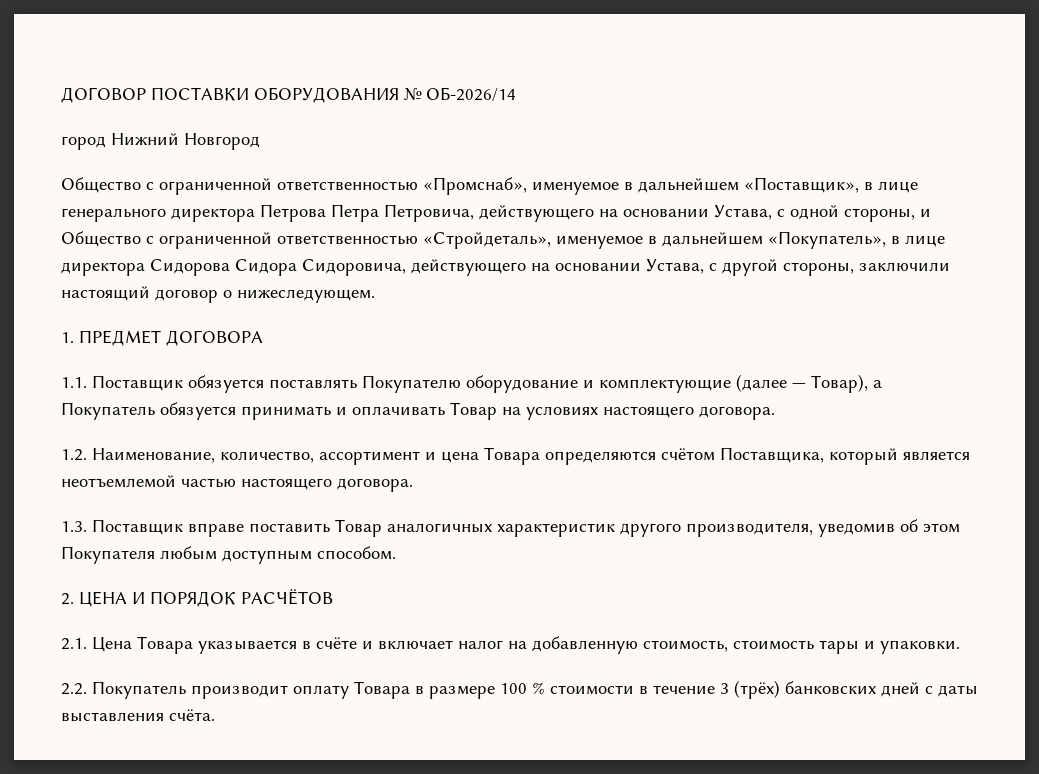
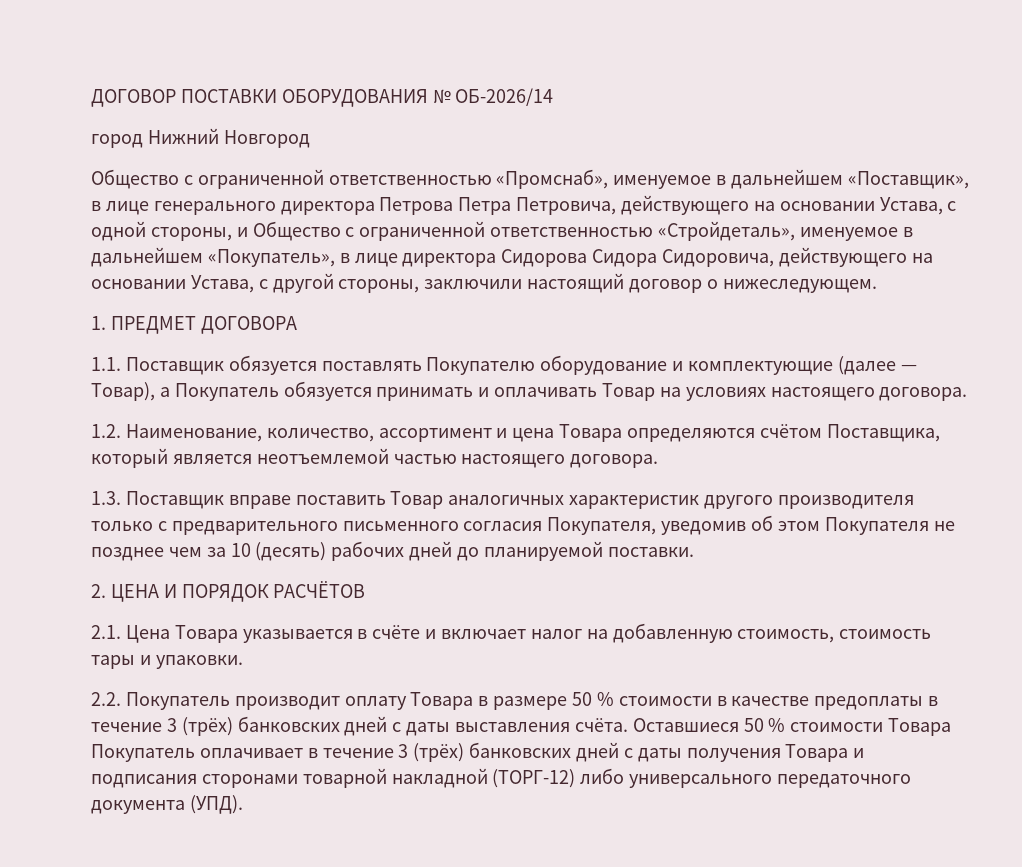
[686,519,960,537] [61,546,396,564] производителя, уведомив об этом Покупателя любым доступным способом. -> [777,495,914,509] [91,515,955,535] [91,541,694,561] производителя только с предварительного письменного согласия Покупателя, уведомив об этом Покупателя не позднее чем за 10 (десять) рабочих дней до планируемой поставки.
[500,683,527,694] 100 -> [572,692,593,706] 50
(648, 690) none -> [731,696,939,710] качестве предоплаты в
(215, 715) none -> [632,718,952,736] [91,742,865,762] [91,768,912,788] [91,795,243,814] Оставшиеся 50 % стоимости Товара Покупатель оплачивает в течение 3 (трёх) банковских дней с даты получения Товара и подписания сторонами товарной накладной (ТОРГ‑12) либо универсального передаточного документа (УПД).

